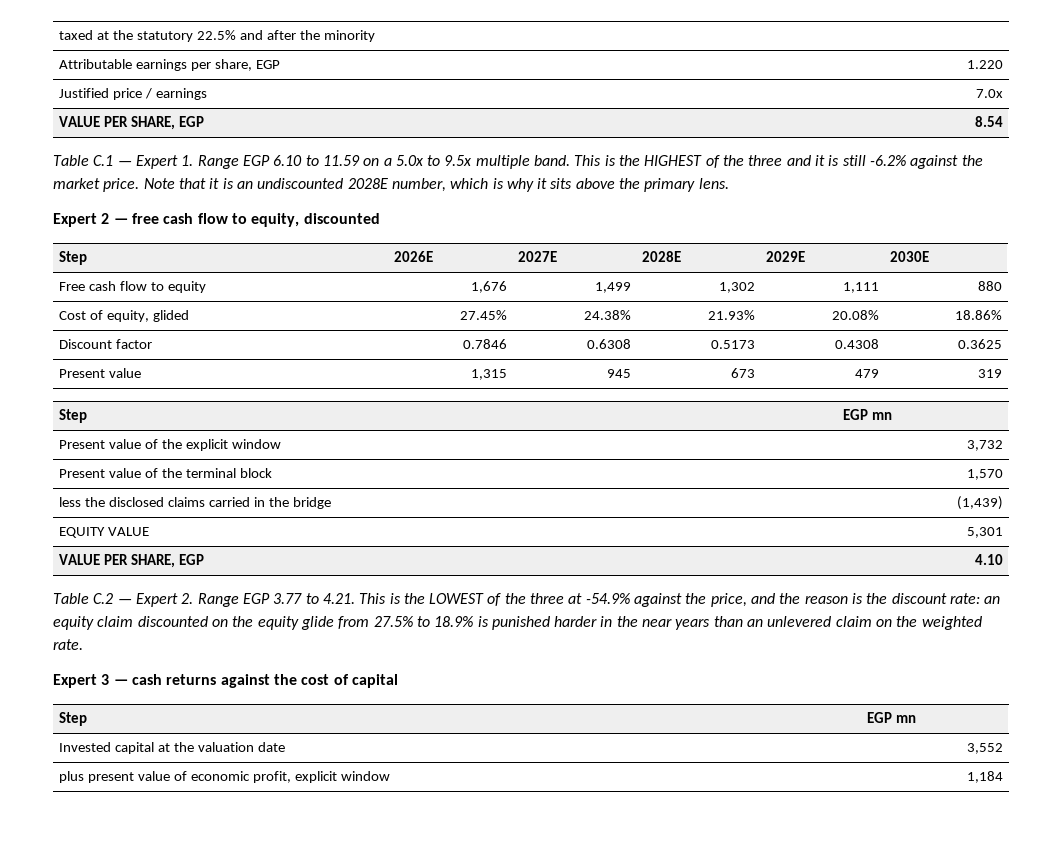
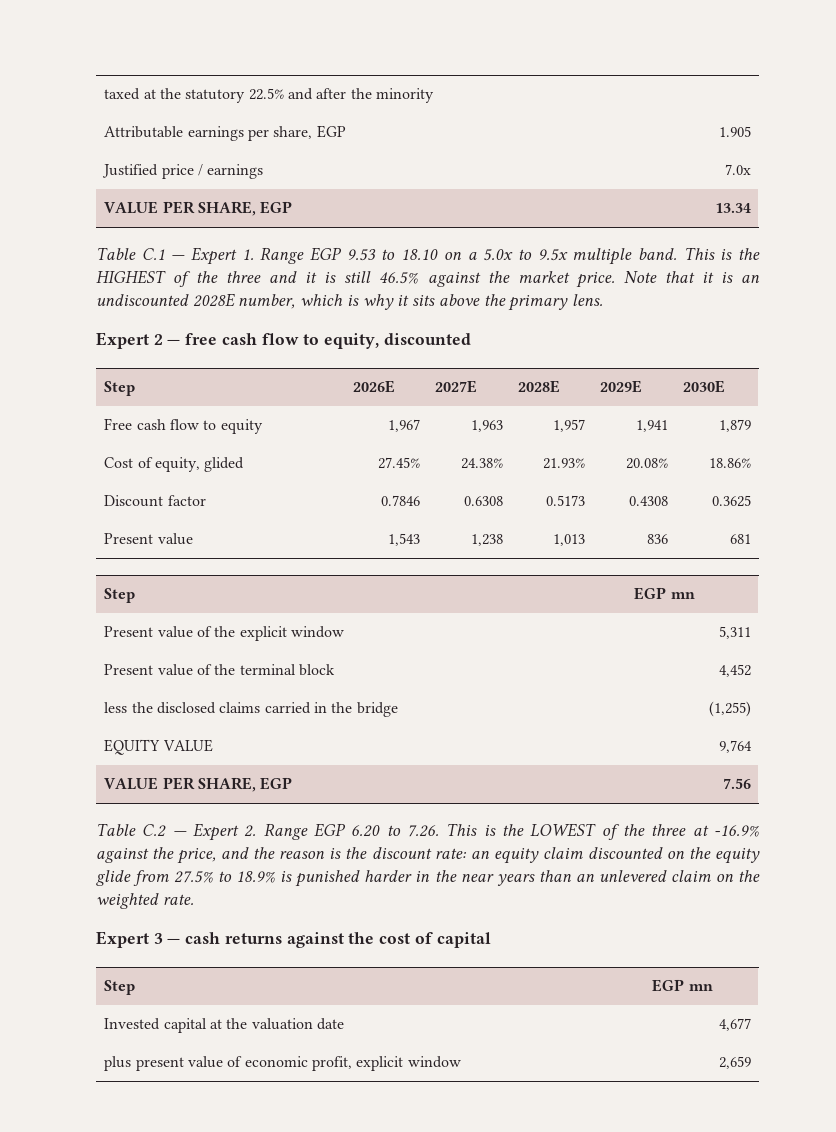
[966,60,1003,69] 1.220 -> [718,126,751,137] 1.905
[974,116,1003,127] 8.54 -> [714,203,751,213] 13.34
[273,155,360,166] 6.10 to 11.59 -> [346,249,439,261] 9.53 to 18.10
[869,155,907,166] -6.2% -> [379,272,419,284] 46.5%
[470,281,507,293] [594,282,631,293] [718,282,755,293] [842,282,879,293] [977,281,1002,291] 1,676 | 1,499 | 1,302 | 1,111 | 880 -> [387,419,420,432] [470,420,503,432] [552,419,585,432] [635,420,668,432] [718,419,751,432] 1,967 | 1,963 | 1,957 | 1,941 | 1,879
[470,369,507,380] [606,369,631,378] [730,368,755,378] [854,369,879,378] [977,369,1002,378] 1,315 | 945 | 673 | 479 | 319 -> [387,533,420,546] [470,534,503,546] [552,534,585,546] [646,534,668,544] [729,534,751,544] 1,543 | 1,238 | 1,013 | 836 | 681
[966,440,1003,451] 3,732 -> [718,626,751,639] 5,311
[966,469,1003,480] 1,570 -> [718,664,751,677] 4,452
[956,496,1003,510] (1,439) -> [708,701,751,717] (1,255)
[966,527,1003,538] [59,554,205,568] [974,554,1003,565] 5,301 // VALUE PER SHARE, EGP | 4.10 -> [718,740,752,753] [104,777,293,792] [722,778,751,789] 9,764 // VALUE PER SHARE, EGP | 7.56
[273,593,355,604] 3.77 to 4.21. -> [351,825,439,837] 6.20 to 7.26.
[585,593,631,604] -54.9% -> [714,825,759,837] -16.9%
[966,743,1003,754] 3,552 -> [718,1018,751,1031] 4,677
[966,771,1003,783] 1,184 -> [718,1056,751,1069] 2,659

